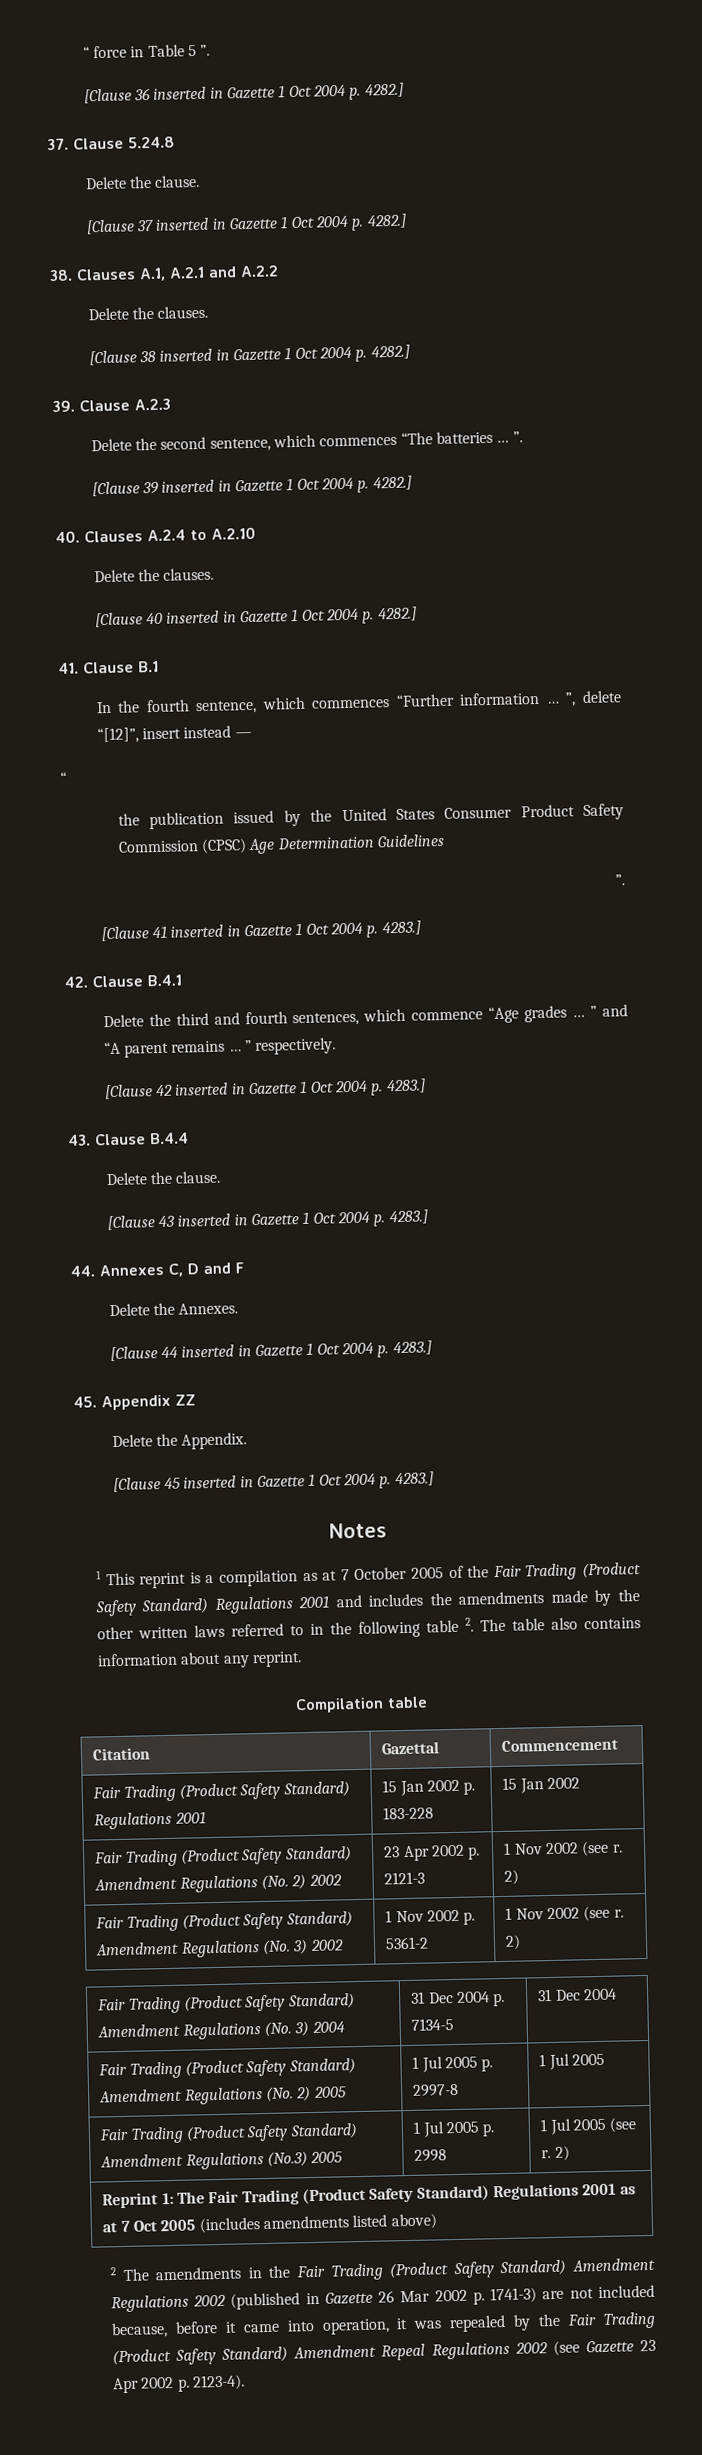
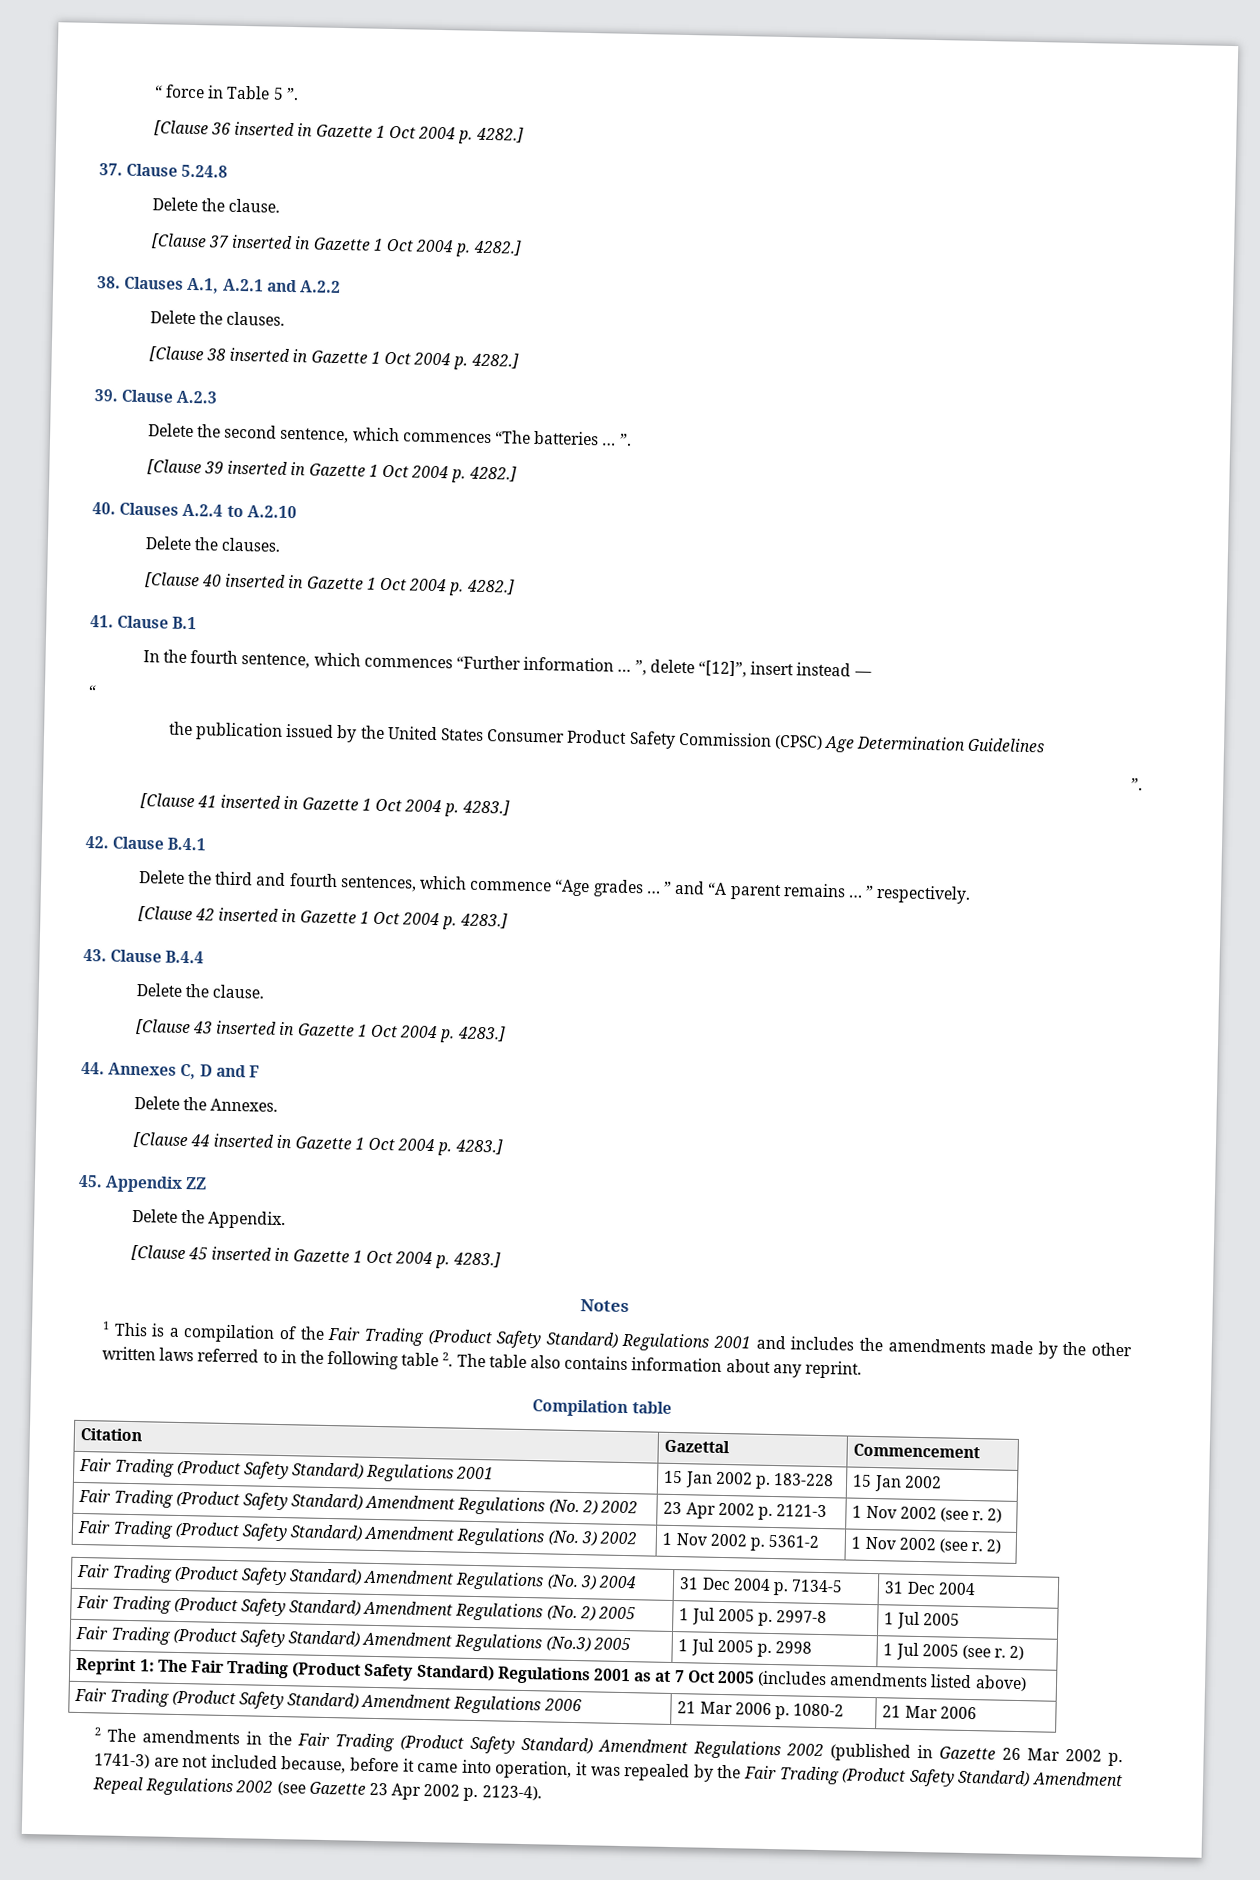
[139,1572,187,1589] reprint -> (148, 1329) none
[302,1566,444,1582] as at 7 October 2005 -> (276, 1333) none
(437, 2221) none -> [74,1687,582,1715] [677,1701,845,1720] [882,1705,977,1720] // Fair Trading (Product Safety Standard) Amendment Regulations 2006 | 21 Mar 2006 p. 1080-2 | 21 Mar 2006

